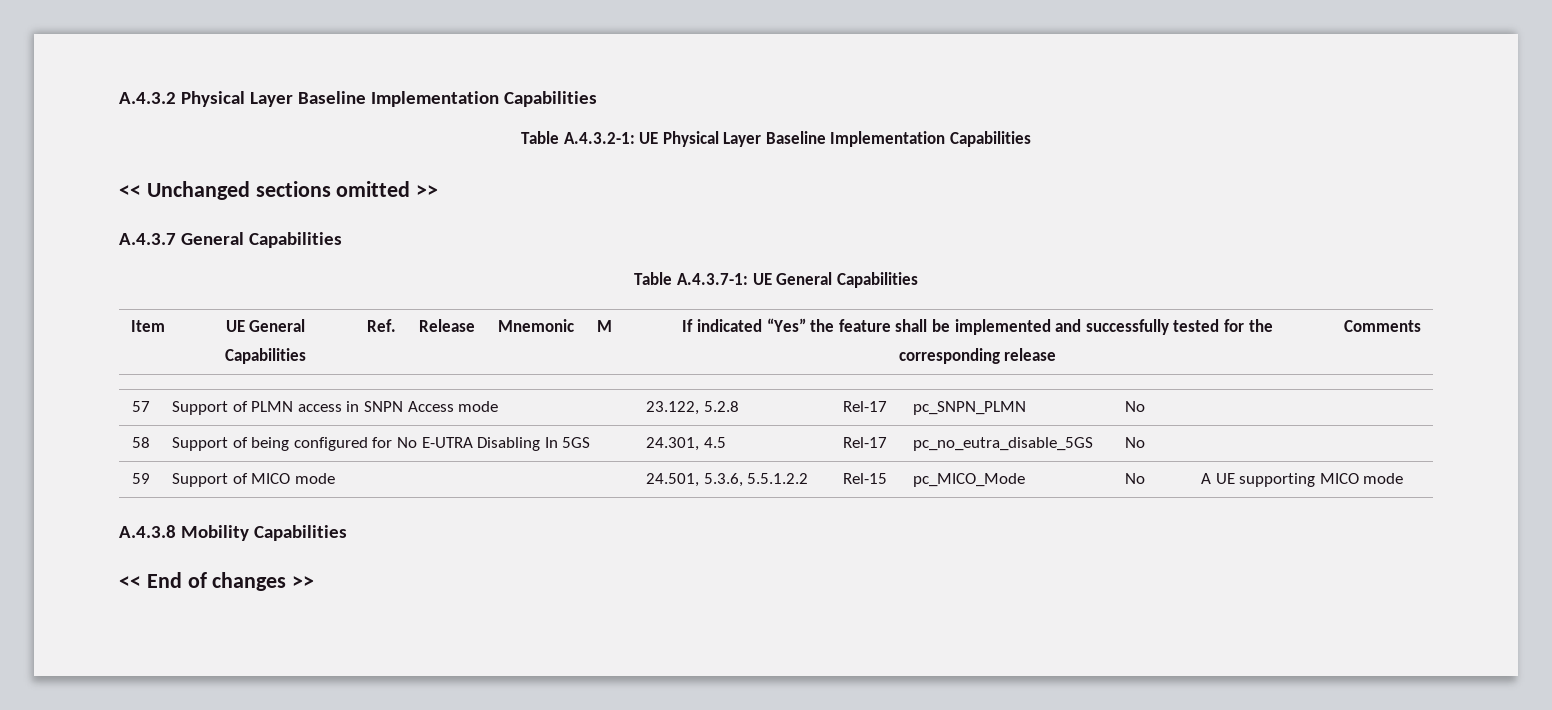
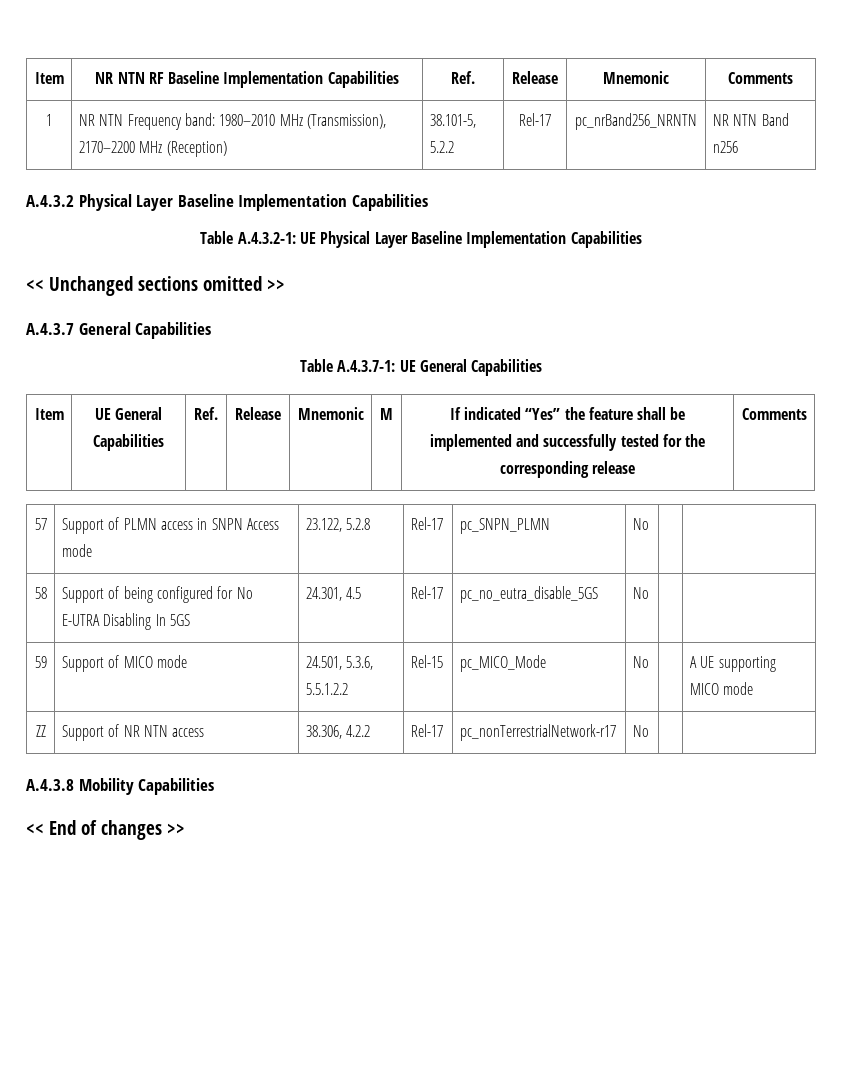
(119, 98) none -> [34,72,64,84] [95,71,399,88] [451,71,475,84] [512,71,558,84] [603,71,669,84] [728,72,793,84] [46,114,52,126] [78,113,386,130] [78,141,227,157] [429,114,476,128] [429,141,454,153] [519,113,551,126] [575,113,697,130] [712,113,789,126] [712,141,738,153] Item | NR NTN RF Baseline Implementation Capabilities | Ref. | Release | Mnemonic | Comments // 1 | NR NTN Frequency band: 1980–2010 MHz (Transmission), 2170–2200 MHz (Reception) | 38.101-5, 5.2.2 | Rel-17 | pc_nrBand256_NRNTN | NR NTN Band n256 //
(1404, 478) none -> [35,725,46,737] [61,724,205,741] [305,725,371,739] [410,724,443,737] [459,724,616,741] [632,725,649,737] // ZZ | Support of NR NTN access | 38.306, 4.2.2 | Rel-17 | pc_nonTerrestrialNetwork-r17 | No | |

